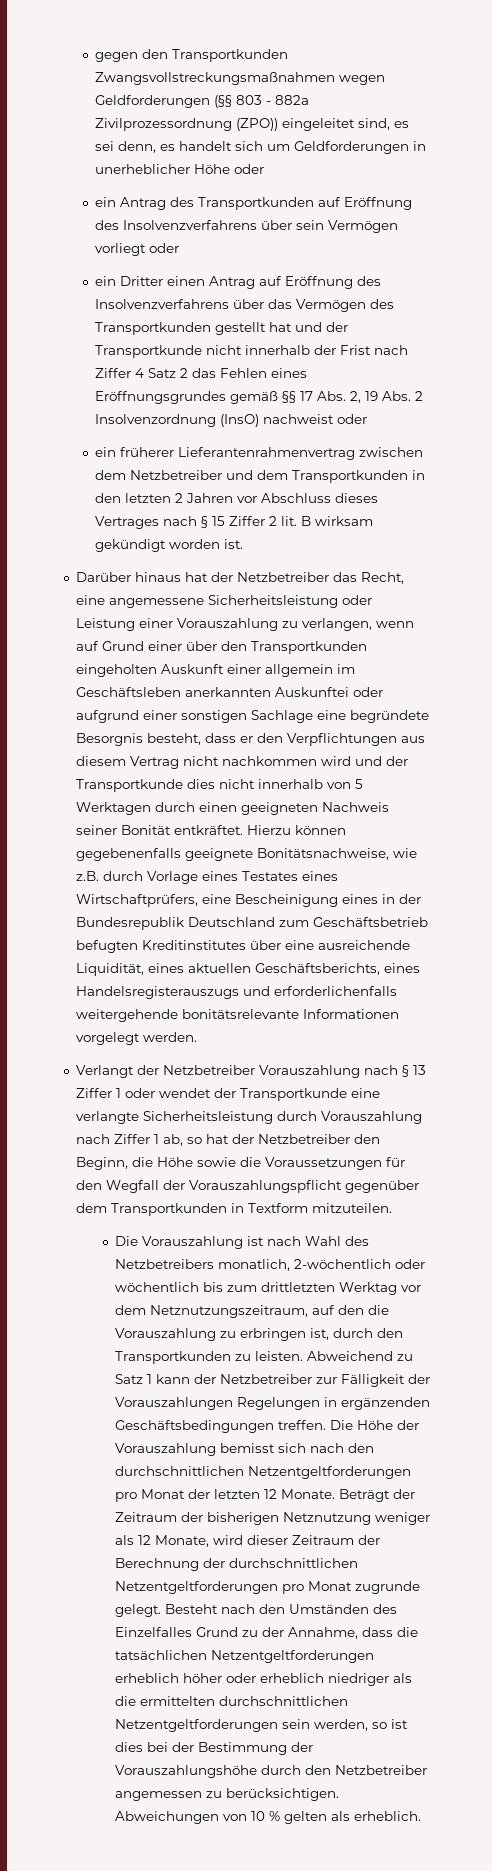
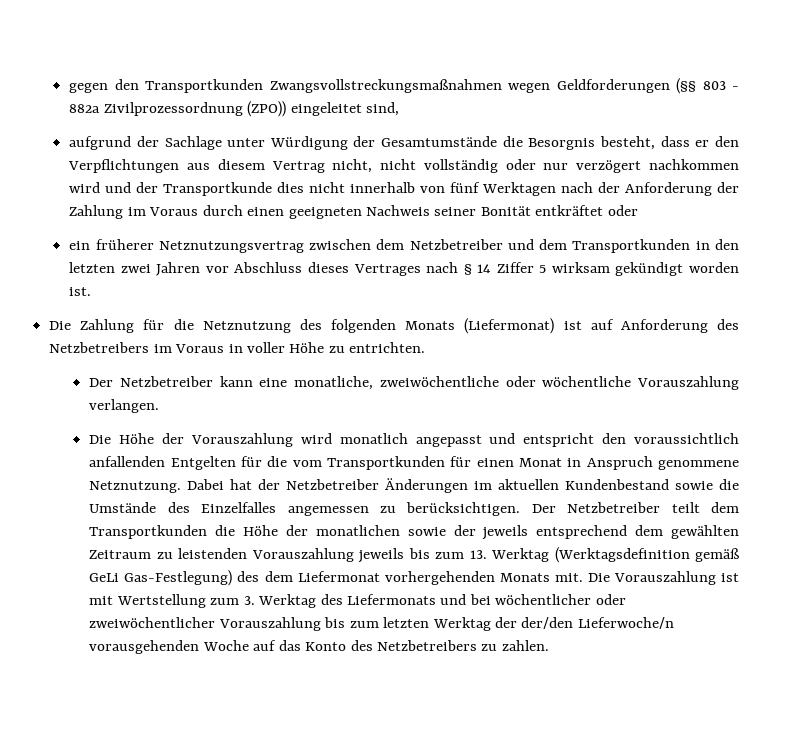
[394,121,410,128] [95,141,427,154] [95,164,265,174] [95,197,413,210] [95,220,399,233] [95,243,180,256] [95,276,382,289] [95,299,395,312] [95,322,349,335] [95,345,409,358] [95,368,308,378] [95,391,424,404] [95,414,335,427] es sei denn, es handelt sich um Geldforderungen in unerheblicher Höhe oder // ein Antrag des Transportkunden auf Eröffnung des Insolvenzverfahrens über sein Vermögen vorliegt oder // ein Dritter einen Antrag auf Eröffnung des Insolvenzverfahrens über das Vermögen des Transportkunden gestellt hat und der Transportkunde nicht innerhalb der Frist nach Ziffer 4 Satz 2 das Fehlen eines Eröffnungsgrundes gemäß §§ 17 Abs. 2, 19 Abs. 2 Insolvenzordnung (InsO) nachweist -> [69,136,740,150] [68,159,740,173] [69,182,740,196] [69,205,604,219] // aufgrund der Sachlage unter Würdigung der Gesamtumstände die Besorgnis besteht, dass er den Verpflichtungen aus diesem Vertrag nicht, nicht vollständig oder nur verzögert nachkommen wird und der Transportkunde dies nicht innerhalb von fünf Werktagen nach der Anforderung der Zahlung im Voraus durch einen geeigneten Nachweis seiner Bonität entkräftet
[178,447,356,460] Lieferantenrahmenvertrag -> [158,241,304,253] Netznutzungsvertrag
[175,493,184,503] 2 -> [120,264,151,273] zwei
[212,516,312,526] 15 Ziffer 2 lit. B -> [477,262,547,273] 14 Ziffer 5
[75,572,404,584] [75,595,372,608] [75,618,414,631] [75,641,367,654] [75,664,355,677] [75,687,383,697] [75,710,429,723] [75,733,425,746] [75,756,408,769] [75,779,363,792] [75,802,389,815] [75,825,346,835] [75,848,417,861] [75,871,338,884] [75,894,421,907] [75,917,428,930] [75,940,410,953] [75,963,420,976] [75,986,397,999] [75,1009,399,1022] [75,1032,197,1045] [75,1065,426,1078] [75,1088,380,1101] [75,1111,422,1124] [75,1134,380,1146] [75,1157,405,1170] [75,1180,419,1193] [75,1203,392,1216] [114,1236,369,1249] [114,1259,425,1271] [114,1282,421,1295] [114,1305,389,1318] [114,1328,403,1341] [114,1351,413,1364] [114,1374,430,1387] [114,1397,430,1410] [114,1420,419,1433] [114,1443,374,1456] [114,1466,411,1479] [114,1489,415,1502] [114,1512,430,1525] [114,1535,380,1547] [114,1558,358,1571] [114,1581,420,1594] [114,1604,397,1617] [114,1627,418,1639] [114,1650,374,1663] [114,1673,412,1686] [114,1696,348,1706] [114,1719,408,1732] [114,1742,313,1755] [114,1765,427,1778] [114,1788,339,1801] [114,1811,421,1824] Darüber hinaus hat der Netzbetreiber das Recht, eine angemessene Sicherheitsleistung oder Leistung einer Vorauszahlung zu verlangen, wenn auf Grund einer über den Transportkunden eingeholten Auskunft einer allgemein im Geschäftsleben anerkannten Auskunftei oder aufgrund einer sonstigen Sachlage eine begründete Besorgnis besteht, dass er den Verpflichtungen aus diesem Vertrag nicht nachkommen wird und der Transportkunde dies nicht innerhalb von 5 Werktagen durch einen geeigneten Nachweis seiner Bonität entkräftet. Hierzu können gegebenenfalls geeignete Bonitätsnachweise, wie z.B. durch Vorlage eines Testates eines Wirtschaftprüfers, eine Bescheinigung eines in der Bundesrepublik Deutschland zum Geschäftsbetrieb befugten Kreditinstitutes über eine ausreichende Liquidität, eines aktuellen Geschäftsberichts, eines Handelsregisterauszugs und erforderlichenfalls weitergehende bonitätsrelevante Informationen vorgelegt werden. // Verlangt der Netzbetreiber Vorauszahlung nach § 13 Ziffer 1 oder wendet der Transportkunde eine verlangte Sicherheitsleistung durch Vorauszahlung nach Ziffer 1 ab, so hat der Netzbetreiber den Beginn, die Höhe sowie die Voraussetzungen für den Wegfall der Vorauszahlungspflicht gegenüber dem Transportkunden in Textform mitzuteilen. // Die Vorauszahlung ist nach Wahl des Netzbetreibers monatlich, 2-wöchentlich oder wöchentlich bis zum drittletzten Werktag vor dem Netznutzungszeitraum, auf den die Vorauszahlung zu erbringen ist, durch den Transportkunden zu leisten. Abweichend zu Satz 1 kann der Netzbetreiber zur Fälligkeit der Vorauszahlungen Regelungen in ergänzenden Geschäftsbedingungen treffen. Die Höhe der Vorauszahlung bemisst sich nach den durchschnittlichen Netzentgeltforderungen pro Monat der letzten 12 Monate. Beträgt der Zeitraum der bisherigen Netznutzung weniger als 12 Monate, wird dieser Zeitraum der Berechnung der durchschnittlichen Netzentgeltforderungen pro Monat zugrunde gelegt. Besteht nach den Umständen des Einzelfalles Grund zu der Annahme, dass die tatsächlichen Netzentgeltforderungen erheblich höher oder erheblich niedriger als die ermittelten durchschnittlichen Netzentgeltforderungen sein werden, so ist dies bei der Bestimmung der Vorauszahlungshöhe durch den Netzbetreiber angemessen zu berücksichtigen. Abweichungen von 10 % gelten als erheblich. -> [49,318,739,334] [49,342,426,353] [89,376,739,390] [89,399,160,413] [89,433,739,447] [89,456,739,470] [89,478,740,493] [89,502,740,516] [89,525,739,540] [89,547,740,563] [89,570,739,586] [89,594,626,608] [89,617,674,631] [89,640,549,654] Die Zahlung für die Netznutzung des folgenden Monats (Liefermonat) ist auf Anforderung des Netzbetreibers im Voraus in voller Höhe zu entrichten. // Der Netzbetreiber kann eine monatliche, zweiwöchentliche oder wöchentliche Vorauszahlung verlangen. // Die Höhe der Vorauszahlung wird monatlich angepasst und entspricht den voraussichtlich anfallenden Entgelten für die vom Transportkunden für einen Monat in Anspruch genommene Netznutzung. Dabei hat der Netzbetreiber Änderungen im aktuellen Kundenbestand sowie die Umstände des Einzelfalles angemessen zu berücksichtigen. Der Netzbetreiber teilt dem Transportkunden die Höhe der monatlichen sowie der jeweils entsprechend dem gewählten Zeitraum zu leistenden Vorauszahlung jeweils bis zum 13. Werktag (Werktagsdefinition gemäß GeLi Gas-Festlegung) des dem Liefermonat vorhergehenden Monats mit. Die Vorauszahlung ist mit Wertstellung zum 3. Werktag des Liefermonats und bei wöchentlicher oder zweiwöchentlicher Vorauszahlung bis zum letzten Werktag der der/den Lieferwoche/n vorausgehenden Woche auf das Konto des Netzbetreibers zu zahlen.

